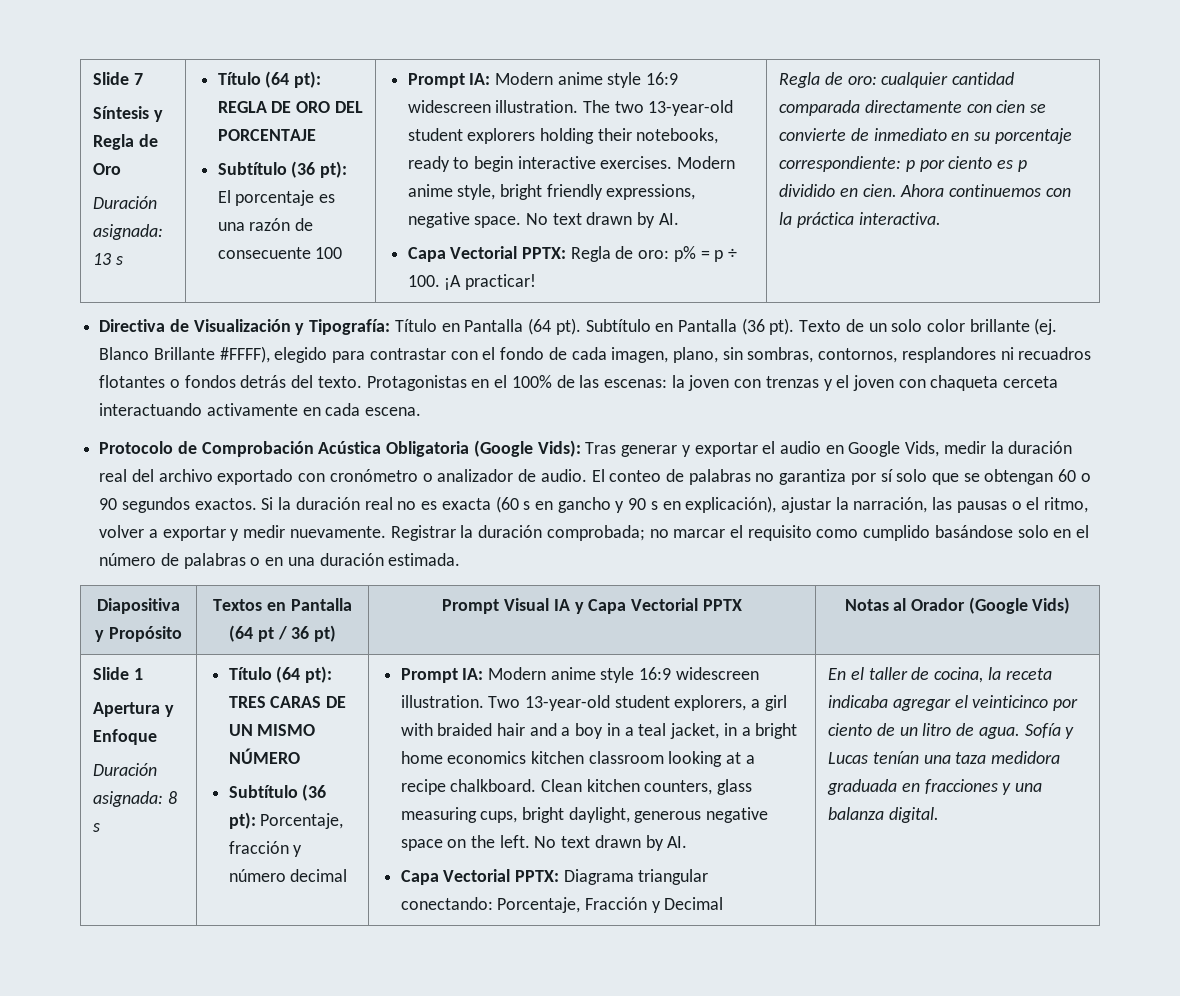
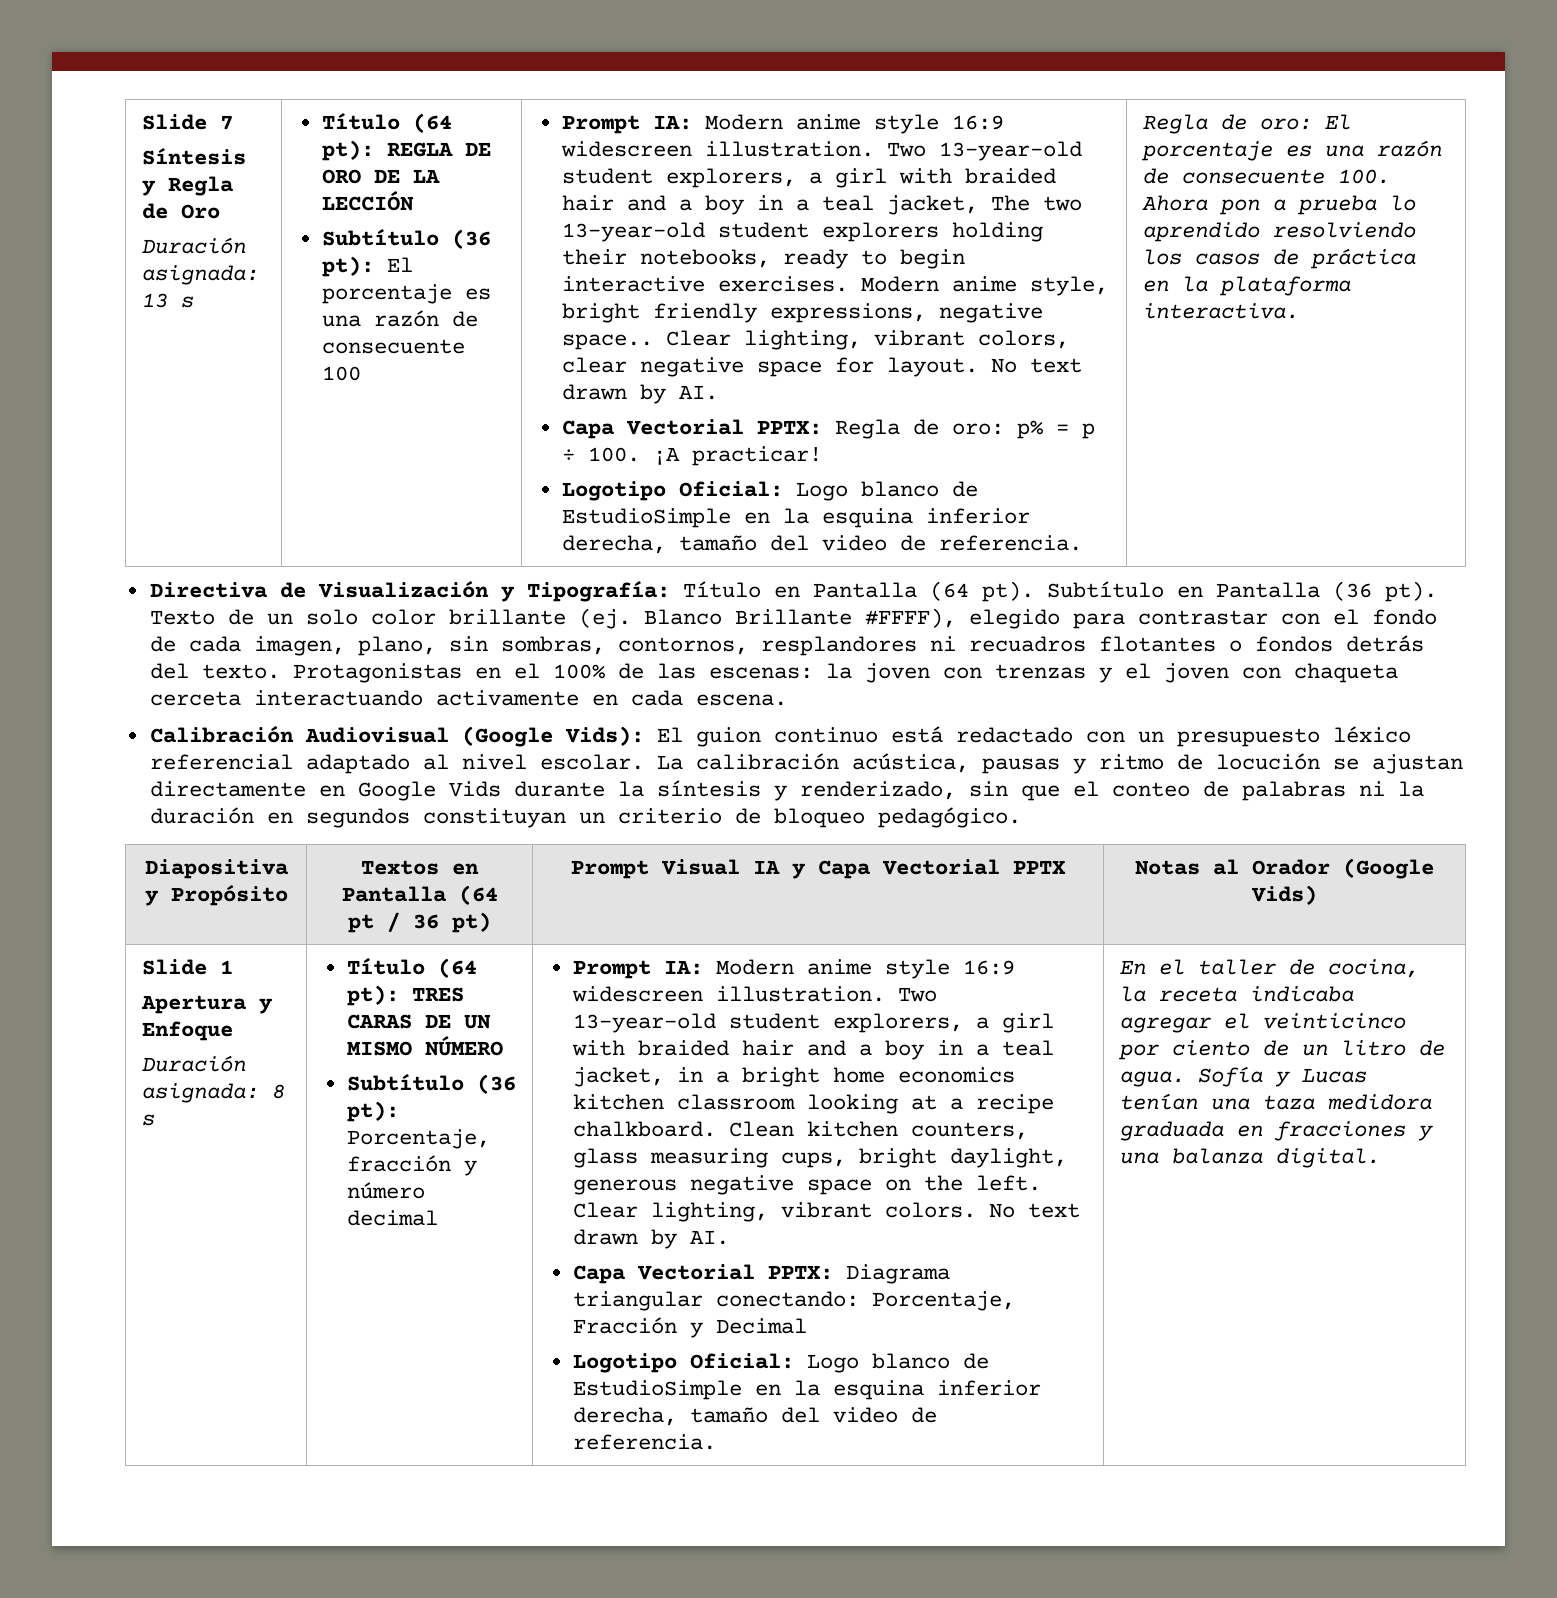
[334,101,363,113] [217,129,316,141] DEL PORCENTAJE -> [374,169,441,183] [322,191,415,211] DE LA LECCIÓN
(579, 106) none -> [887,141,1083,161] [562,168,1057,188] [562,195,979,215] Two 13-year-old student explorers, a girl with braided hair and a boy in a teal jacket,
[474,216,522,228] space. -> [562,330,1070,350] [562,357,979,377] space.. Clear lighting, vibrant colors, clear negative space for layout.
[779,72,1015,88] [779,100,1047,116] [779,128,1072,144] [779,156,1027,172] [779,184,1071,197] [779,212,855,228] | Regla de oro: cualquier cantidad comparada directamente con cien se convierte de inmediato en su porcentaje correspondiente: p por ciento es p dividido en cien. Ahora continuemos con la práctica -> [562,481,979,501] [562,508,1031,528] [562,535,1083,554] [1142,114,1351,134] [1140,140,1442,161] [1142,168,1390,184] [1141,195,1416,215] [1142,222,1416,242] [1142,248,1416,269] [1142,276,1351,296] // Logotipo Oficial: Logo blanco de EstudioSimple en la esquina inferior derecha, tamaño del video de referencia. | Regla de oro: El porcentaje es una razón de consecuente 100. Ahora pon a prueba lo aprendido resolviendo los casos de práctica en la plataforma
[99,440,1073,457] [99,469,1091,485] [99,496,1089,513] [99,525,1090,541] [99,553,461,569] Protocolo de Comprobación Acústica Obligatoria (Google Vids): Tras generar y exportar el audio en Google Vids, medir la duración real del archivo exportado con cronómetro o analizador de audio. El conteo de palabras no garantiza por sí solo que se obtengan 60 o 90 segundos exactos. Si la duración real no es exacta (60 s en gancho y 90 s en explicación), ajustar la narración, las pausas o el ritmo, volver a exportar y medir nuevamente. Registrar la duración comprobada; no marcar el requisito como cumplido basándose solo en el número de palabras o en una duración estimada. -> [149,725,1411,747] [149,753,1463,774] [149,780,1424,801] [149,807,1021,828] Calibración Audiovisual (Google Vids): El guion continuo está redactado con un presupuesto léxico referencial adaptado al nivel escolar. La calibración acústica, pausas y ritmo de locución se ajustan directamente en Google Vids durante la síntesis y renderizado, sin que el conteo de palabras ni la duración en segundos constituyan un criterio de bloqueo pedagógico.
(530, 841) none -> [573,1202,977,1222] Clear lighting, vibrant colors.
(724, 903) none -> [573,1353,990,1373] [573,1380,1042,1400] [573,1407,938,1426] [573,1434,717,1450] // Logotipo Oficial: Logo blanco de EstudioSimple en la esquina inferior derecha, tamaño del video de referencia.

